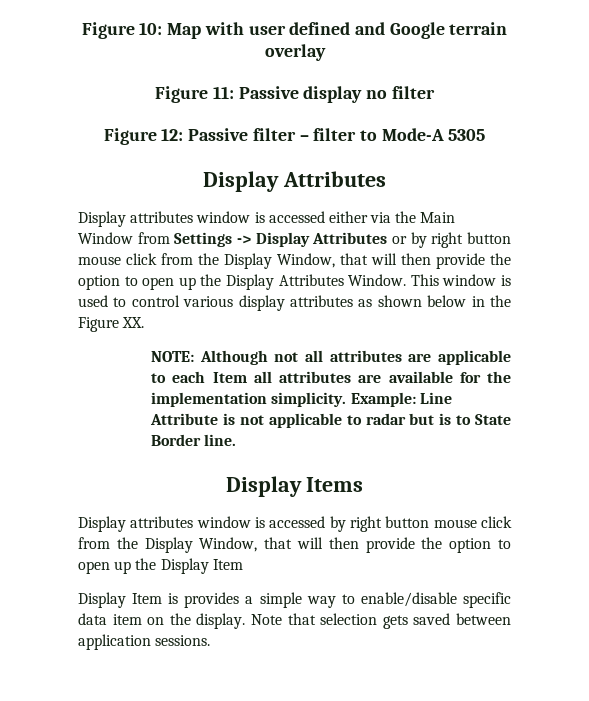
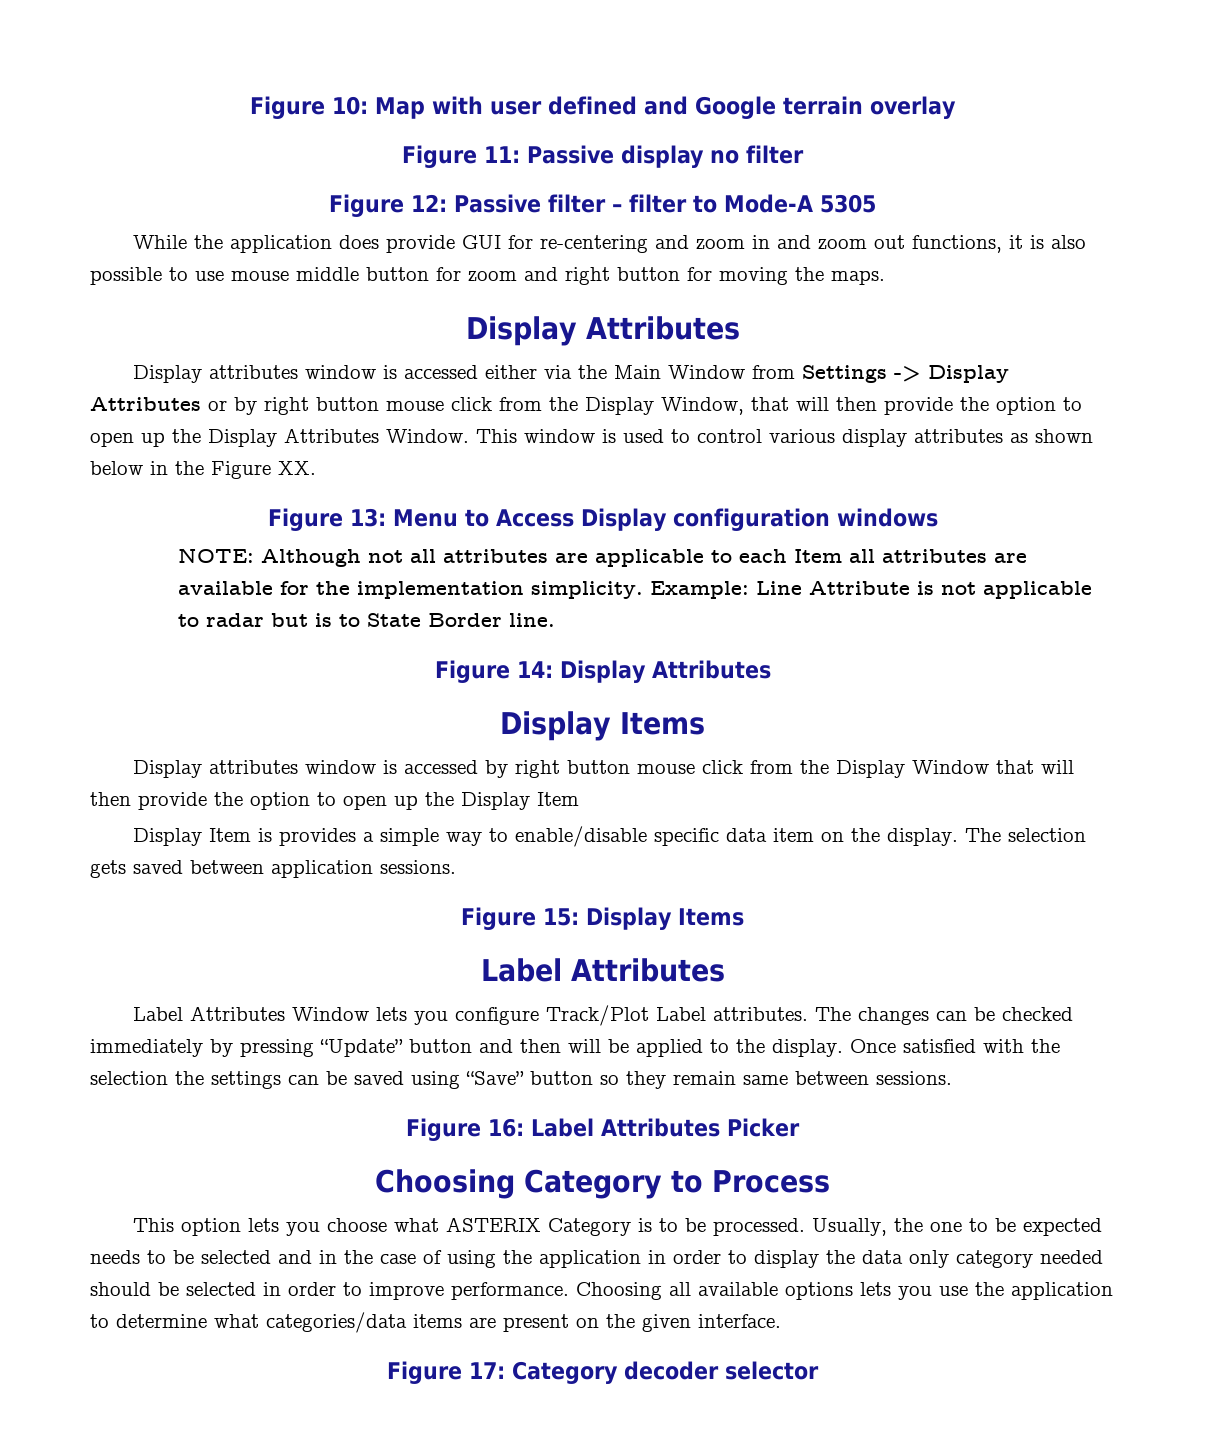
(486, 135) none -> [133,235,1087,253] [90,267,885,285] // While the application does provide GUI for re-centering and zoom in and zoom out functions, it is also possible to use mouse middle button for zoom and right button for moving the maps.
(145, 322) none -> [267,508,938,531] // Figure 13: Menu to Access Display configuration windows
(237, 440) none -> [434,660,771,683] // Figure 14: Display Attributes
[199,537,258,552] Window, -> [912,760,990,774] Window
[250,613,316,625] Note that -> [965,828,1002,842] The
(211, 640) none -> [461,907,744,930] [480,958,725,982] [133,1005,1074,1026] [90,1039,1060,1057] [90,1071,952,1089] [406,1118,801,1141] [375,1169,830,1199] [133,1217,1103,1236] [90,1250,1103,1268] [90,1282,1113,1300] [90,1312,781,1333] [387,1361,819,1384] // Figure 15: Display Items // Label Attributes // Label Attributes Window lets you configure Track/Plot Label attributes. The changes can be checked immediately by pressing “Update” button and then will be applied to the display. Once satisfied with the selection the settings can be saved using “Save” button so they remain same between sessions. // Figure 16: Label Attributes Picker // Choosing Category to Process // This option lets you choose what ASTERIX Category is to be processed. Usually, the one to be expected needs to be selected and in the case of using the application in order to display the data only category needed should be selected in order to improve performance. Choosing all available options lets you use the application to determine what categories/data items are present on the given interface. // Figure 17: Category decoder selector

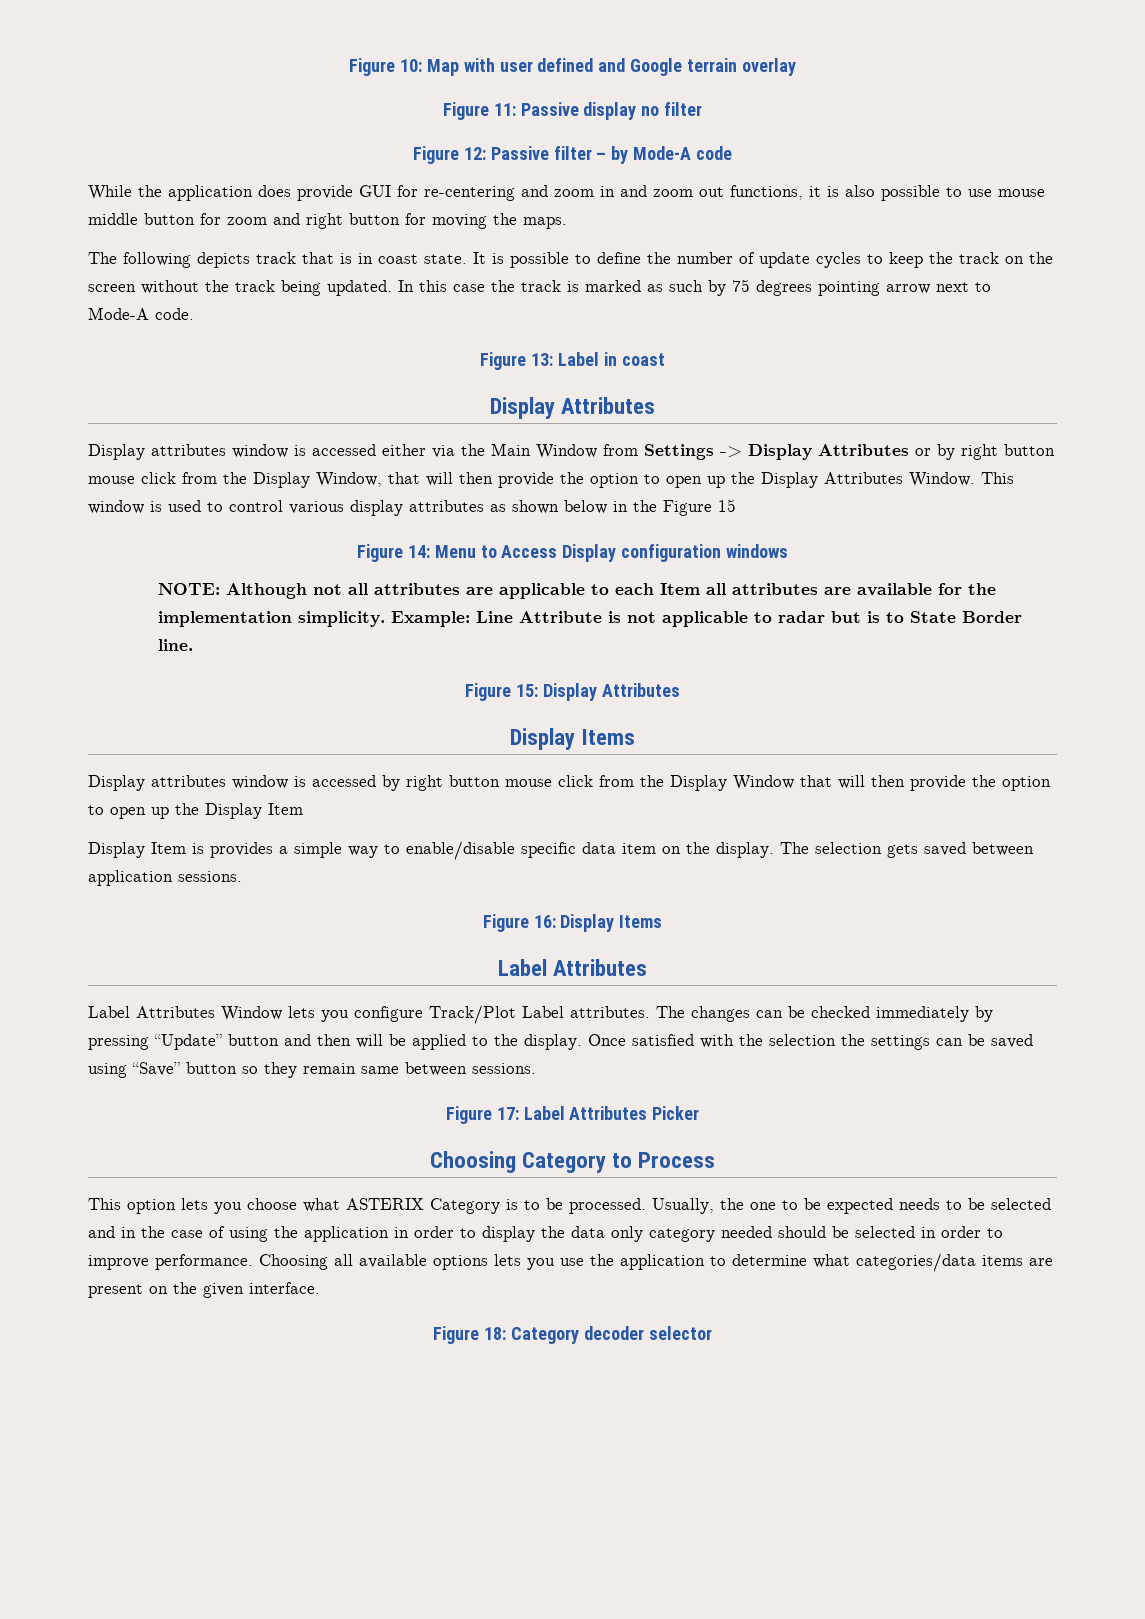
[628,194,876,213] filter to Mode-A 5305 -> [611,146,733,164] by Mode-A code
(885, 277) none -> [88,252,1053,268] [88,279,991,296] [88,307,194,320] [480,352,665,370] // The following depicts track that is in coast state. It is possible to define the number of update cycles to keep the track on the screen without the track being updated. In this case the track is marked as such by 75 degrees pointing arrow next to Mode-A code. // Figure 13: Label in coast
[278,461,316,475] [267,508,386,531] XX. // Figure 13: -> [718,499,736,512] [356,544,430,562] 15 // Figure 14:
[516,661,553,678] 14: -> [516,684,539,697] 15:
[543,908,580,926] 15: -> [533,915,556,928] 16:
[488,1118,525,1137] 16: -> [496,1107,519,1120] 17:
[469,1362,505,1379] 17: -> [484,1327,507,1340] 18:

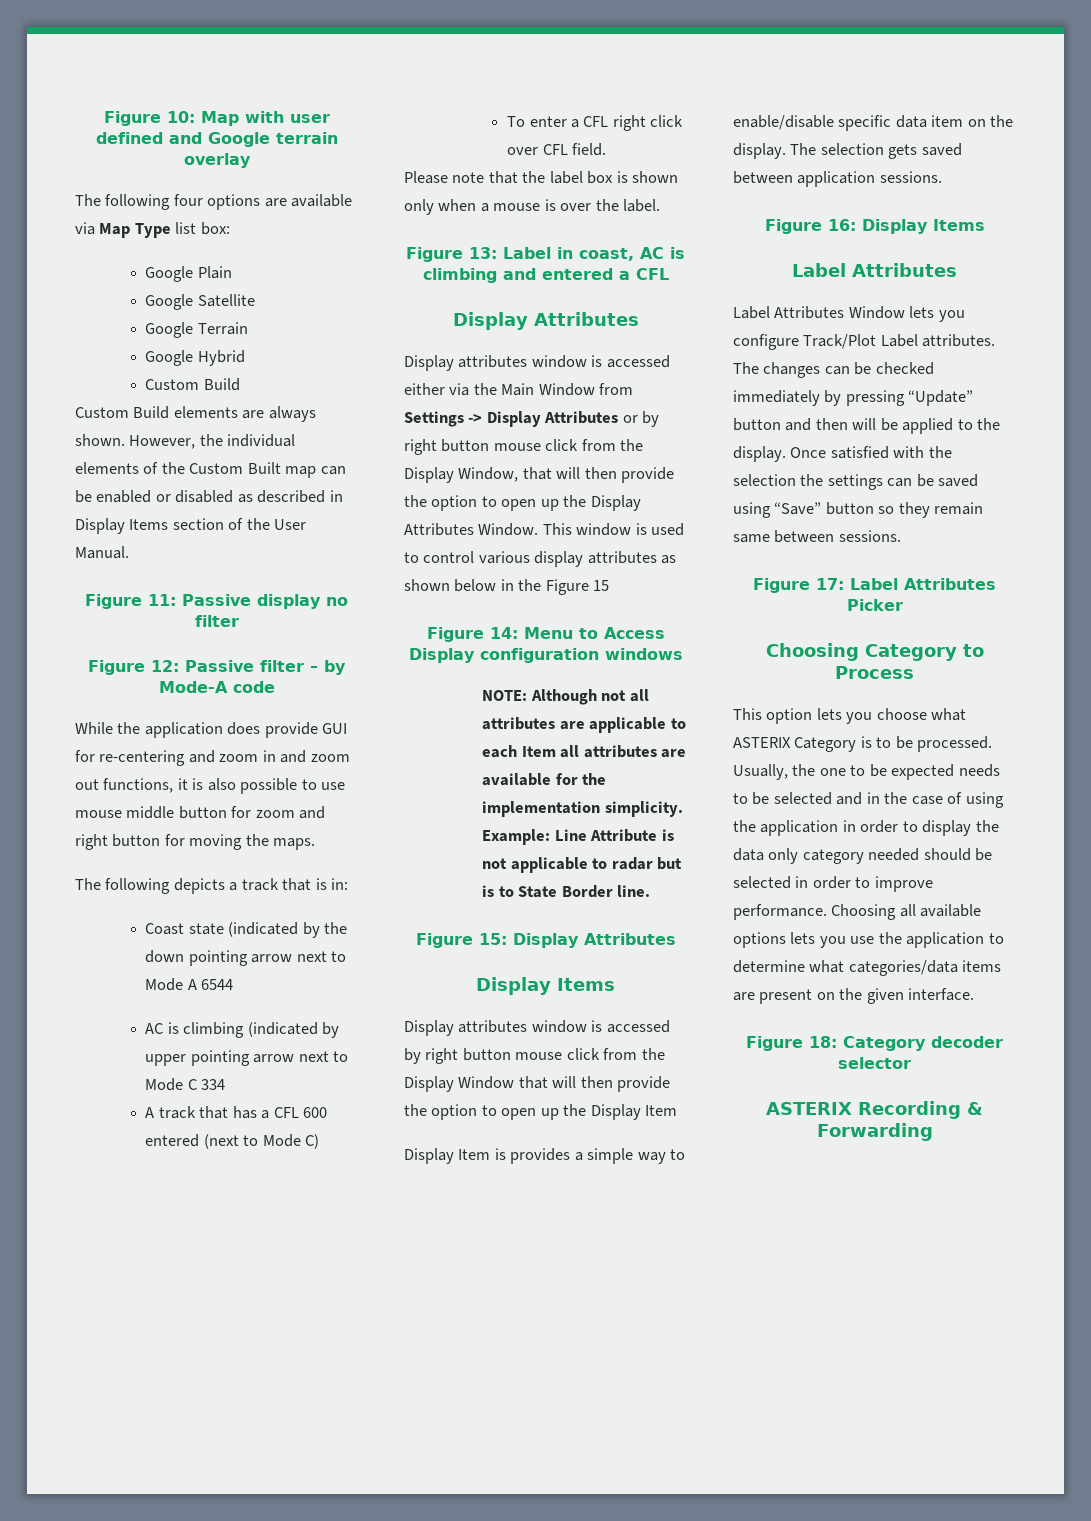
(796, 67) none -> [75,194,353,210] [75,222,230,238] [145,266,232,282] [145,294,255,310] [145,322,248,338] [145,350,245,366] [145,378,240,391] [75,406,316,422] [75,434,296,449] [75,462,346,478] [75,490,343,503] [75,518,307,534] [75,546,129,559] // The following four options are available via Map Type list box: // Google Plain // Google Satellite // Google Terrain // Google Hybrid // Custom Build // Custom Build elements are always shown. However, the individual elements of the Custom Built map can be enabled or disabled as described in Display Items section of the User Manual.
(250, 260) none -> [229,882,238,891] a
[358,252,1053,268] [88,279,991,296] [88,307,194,320] [480,352,665,370] in coast state. It is possible to define the number of update cycles to keep the track on the screen without the track being updated. In this case the track is marked as such by 75 degrees pointing arrow next to Mode-A code. // Figure 13: Label in coast -> [331,878,349,890] [145,922,348,938] [145,950,347,966] [145,978,234,991] [145,1022,340,1038] [145,1050,349,1066] [145,1078,226,1091] [145,1106,328,1119] [145,1134,320,1149] [507,115,684,131] [507,143,606,156] [404,171,679,184] [404,199,661,215] [406,247,685,262] [422,268,669,283] in: // Coast state (indicated by the down pointing arrow next to Mode A 6544 // AC is climbing (indicated by upper pointing arrow next to Mode C 334 // A track that has a CFL 600 entered (next to Mode C) // To enter a CFL right click over CFL field. // Please note that the label box is shown only when a mouse is over the label. // Figure 13: Label in coast, AC is climbing and entered a CFL
(712, 1333) none -> [766,1101,983,1119] [816,1123,933,1141] // ASTERIX Recording & Forwarding

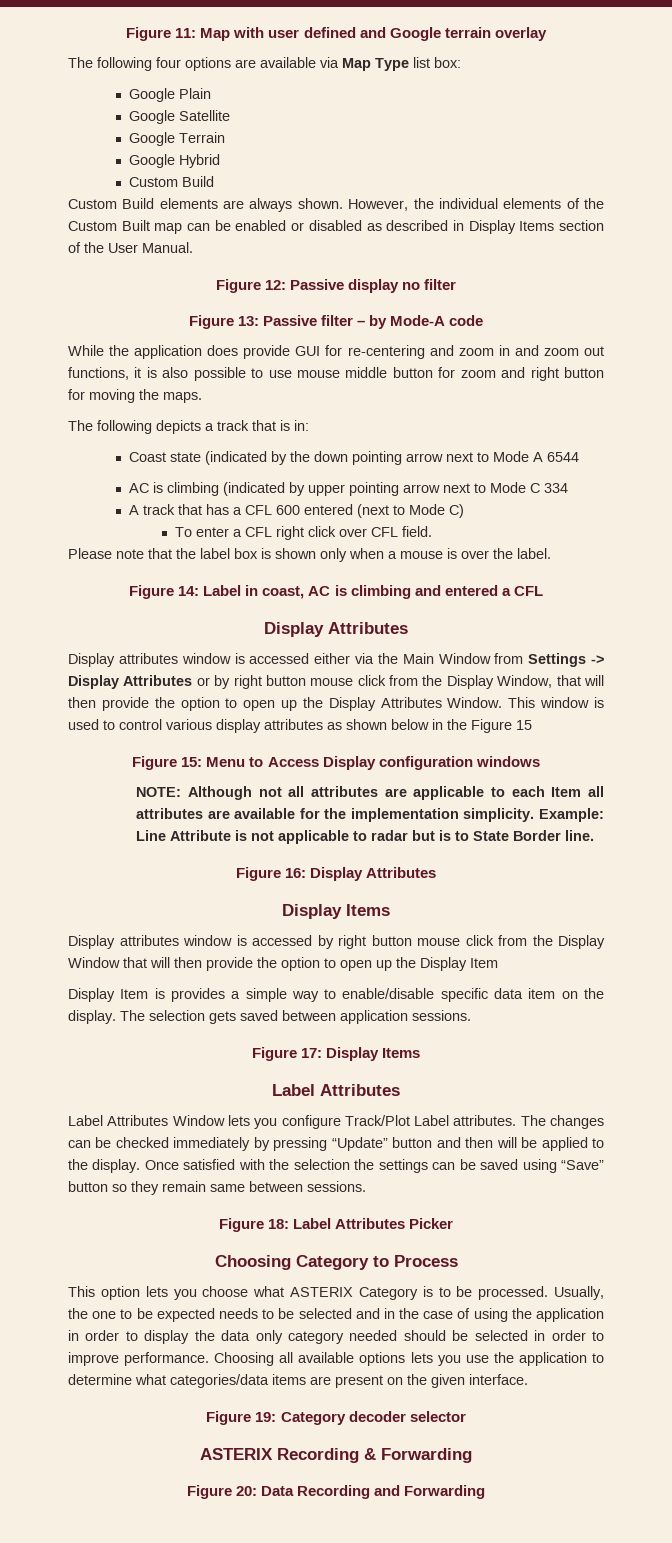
[103,111,195,126] Figure 10: -> [126,27,197,41] Figure 11:
[148,594,176,606] 11: -> [264,280,286,290] 12:
[151,660,179,672] 12: -> [237,316,259,326] 13:
[469,247,497,259] 13: -> [178,586,200,596] 14:
[489,627,518,639] 14: -> [181,757,203,767] 15:
[478,933,507,945] 15: -> [284,868,306,878] 16:
[827,219,856,231] 16: -> [300,1048,322,1058] 17:
[816,578,844,590] 17: -> [267,1219,289,1229] 18:
[809,1036,837,1048] 18: -> [255,1412,277,1422] 19:
(933, 1132) none -> [186,1485,486,1499] // Figure 20: Data Recording and Forwarding

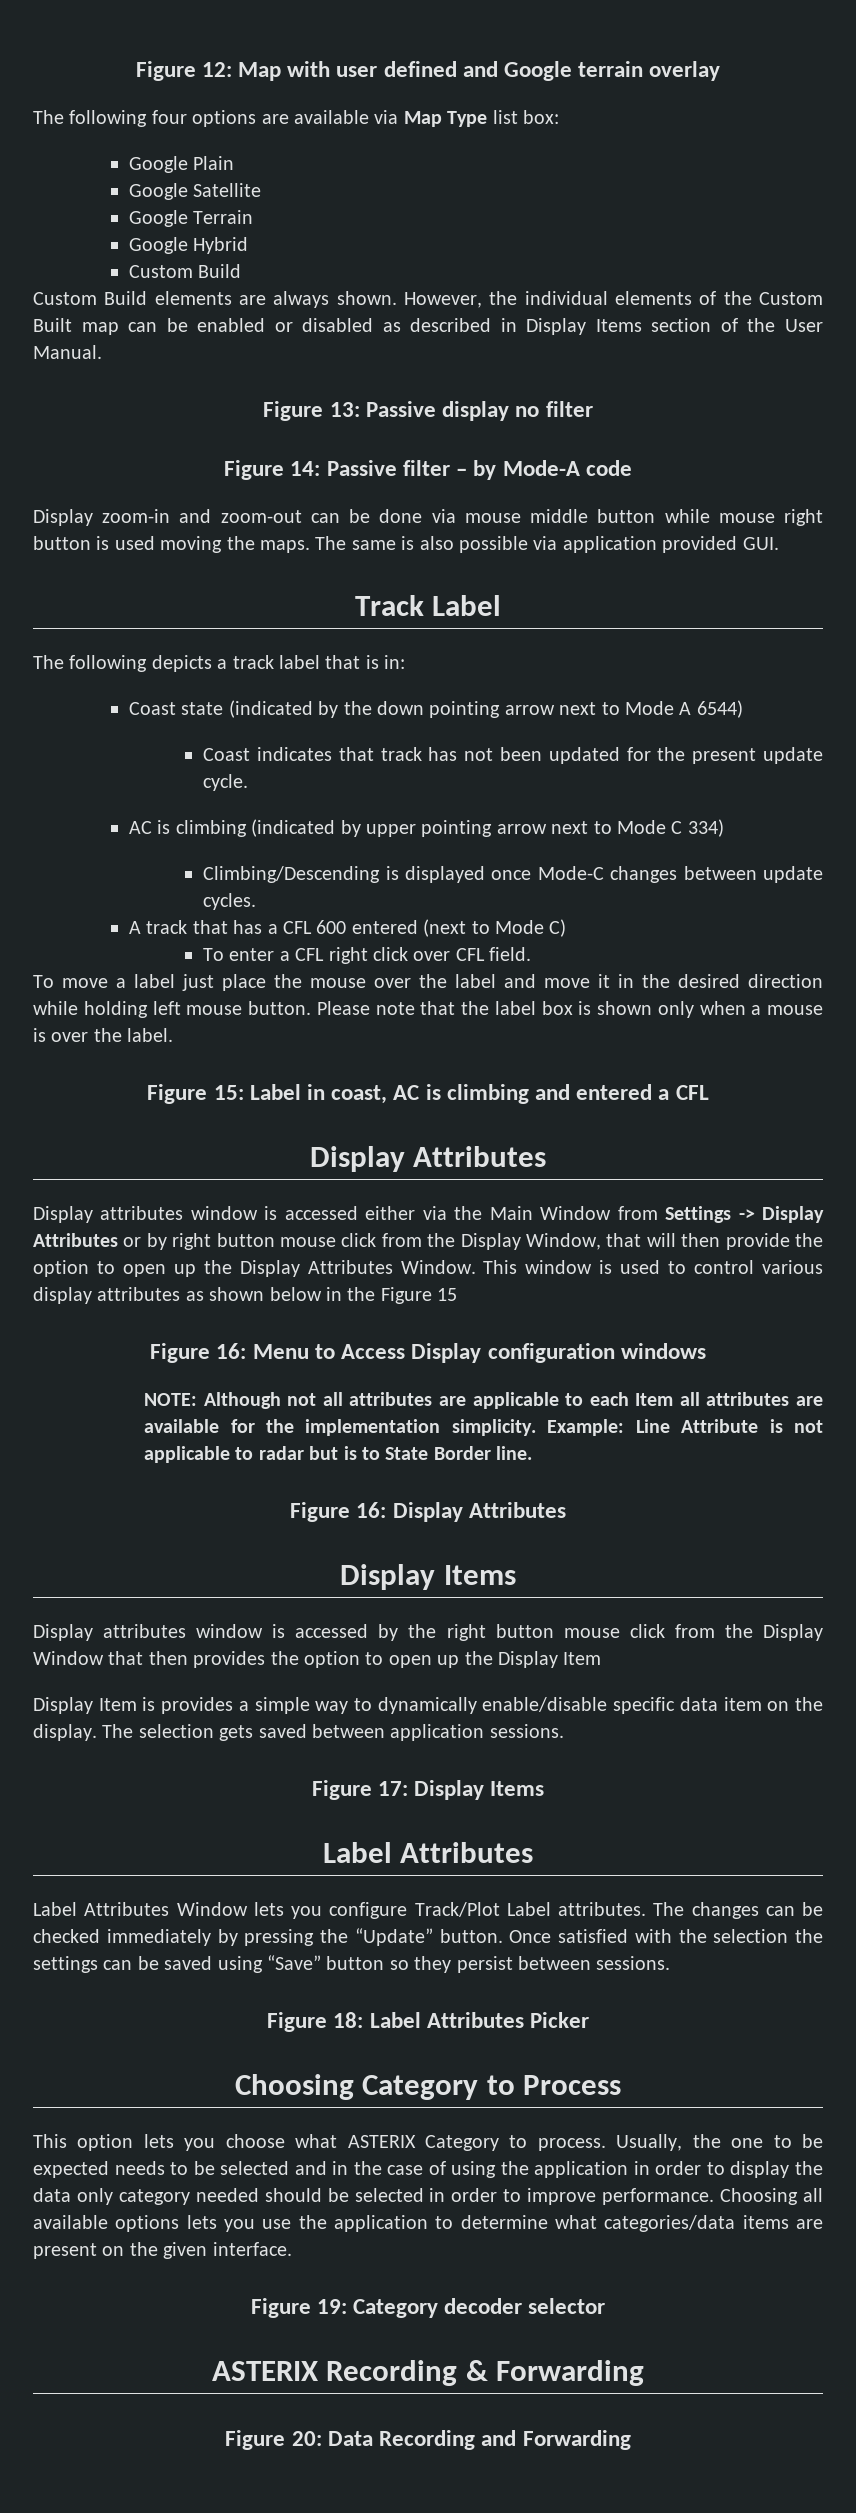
[126,27,197,41] Figure 11: -> [135,61,232,81] Figure 12:
[264,280,286,290] 12: -> [329,402,360,417] 13:
[237,316,259,326] 13: -> [290,461,321,476] 14:
[68,345,605,359] [68,367,605,381] [68,389,202,403] While the application does provide GUI for re-centering and zoom in and zoom out functions, it is also possible to use mouse middle button for zoom and right button for moving the maps. -> [33,509,824,526] [33,536,779,553] [354,595,502,616] Display zoom-in and zoom-out can be done via mouse middle button while mouse right button is used moving the maps. The same is also possible via application provided GUI. // Track Label
(249, 425) none -> [279,655,320,669] label
[547,452,580,462] 6544 -> [696,700,743,718] [203,747,823,764] [203,774,249,791] 6544) // Coast indicates that track has not been updated for the present update cycle.
[544,483,569,493] 334 -> [687,819,724,837] [203,866,823,883] [203,893,257,910] 334) // Climbing/Descending is displayed once Mode-C changes between update cycles.
(432, 531) none -> [33,974,823,991] [33,1001,311,1018] To move a label just place the mouse over the label and move it in the desired direction while holding left mouse button.
[178,586,200,596] 14: -> [213,1085,244,1100] 15:
[181,757,203,767] 15: -> [216,1343,247,1359] 16:
(334, 942) none -> [408,1624,437,1638] the
[150,957,253,971] will then provide -> [148,1651,266,1668] then provides
(337, 994) none -> [377,1697,477,1714] dynamically
[331,1137,604,1151] [68,1159,141,1173] “Update” button and then will be applied to the display. -> [320,1928,503,1946] the “Update” button.
[162,1181,245,1192] remain same -> [456,1956,513,1973] persist
[422,1286,549,1300] is to be processed. -> [509,2135,606,2151] to process.

